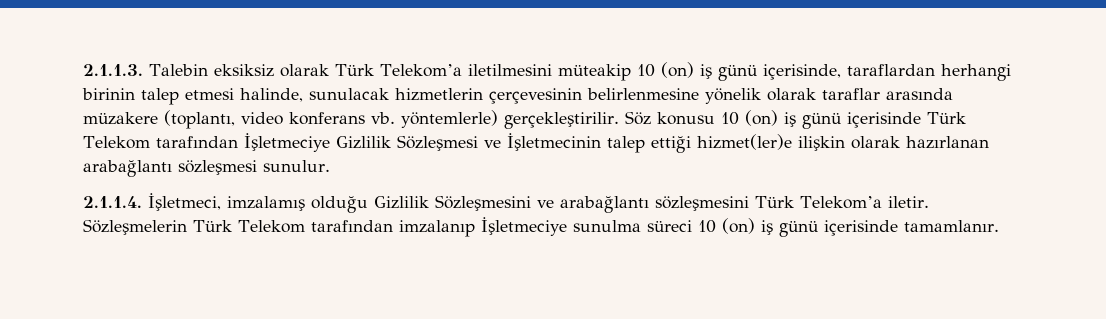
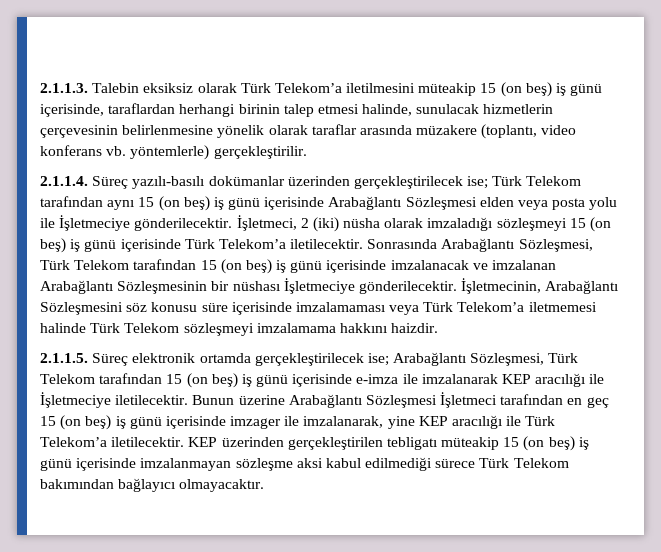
[636,62,694,78] 10 (on) -> [480,82,552,97] 15 (on beş)
[624,110,966,129] [83,133,989,153] [83,160,330,177] [83,193,929,213] [83,217,999,237] Söz konusu 10 (on) iş günü içerisinde Türk Telekom tarafından İşletmeciye Gizlilik Sözleşmesi ve İşletmecinin talep ettiği hizmet(ler)e ilişkin olarak hazırlanan arabağlantı sözleşmesi sunulur. // 2.1.1.4. İşletmeci, imzalamış olduğu Gizlilik Sözleşmesini ve arabağlantı sözleşmesini Türk Telekom’a iletir. Sözleşmelerin Türk Telekom tarafından imzalanıp İşletmeciye sunulma süreci 10 (on) iş günü içerisinde tamamlanır. -> [40,176,582,189] [40,196,618,211] [40,215,612,232] [40,238,593,253] [40,259,557,274] [40,278,620,294] [40,302,597,315] [40,323,439,336] [40,352,579,366] [40,373,605,388] [40,392,609,408] [40,415,556,430] [40,436,589,451] [40,457,569,471] [40,478,265,492] // 2.1.1.4. Süreç yazılı-basılı dokümanlar üzerinden gerçekleştirilecek ise; Türk Telekom tarafından aynı 15 (on beş) iş günü içerisinde Arabağlantı Sözleşmesi elden veya posta yolu ile İşletmeciye gönderilecektir. İşletmeci, 2 (iki) nüsha olarak imzaladığı sözleşmeyi 15 (on beş) iş günü içerisinde Türk Telekom’a iletilecektir. Sonrasında Arabağlantı Sözleşmesi, Türk Telekom tarafından 15 (on beş) iş günü içerisinde imzalanacak ve imzalanan Arabağlantı Sözleşmesinin bir nüshası İşletmeciye gönderilecektir. İşletmecinin, Arabağlantı Sözleşmesini söz konusu süre içerisinde imzalamaması veya Türk Telekom’a iletmemesi halinde Türk Telekom sözleşmeyi imzalamama hakkını haizdir. // 2.1.1.5. Süreç elektronik ortamda gerçekleştirilecek ise; Arabağlantı Sözleşmesi, Türk Telekom tarafından 15 (on beş) iş günü içerisinde e-imza ile imzalanarak KEP aracılığı ile İşletmeciye iletilecektir. Bunun üzerine Arabağlantı Sözleşmesi İşletmeci tarafından en geç 15 (on beş) iş günü içerisinde imzager ile imzalanarak, yine KEP aracılığı ile Türk Telekom’a iletilecektir. KEP üzerinden gerçekleştirilen tebligatı müteakip 15 (on beş) iş günü içerisinde imzalanmayan sözleşme aksi kabul edilmediği sürece Türk Telekom bakımından bağlayıcı olmayacaktır.

